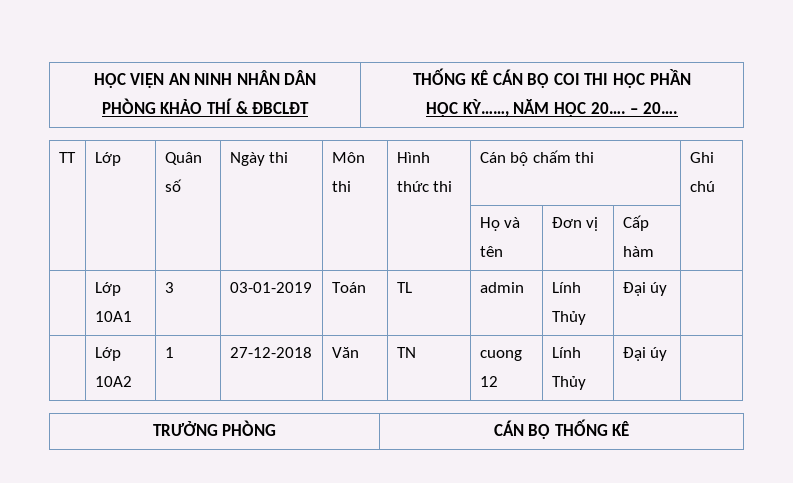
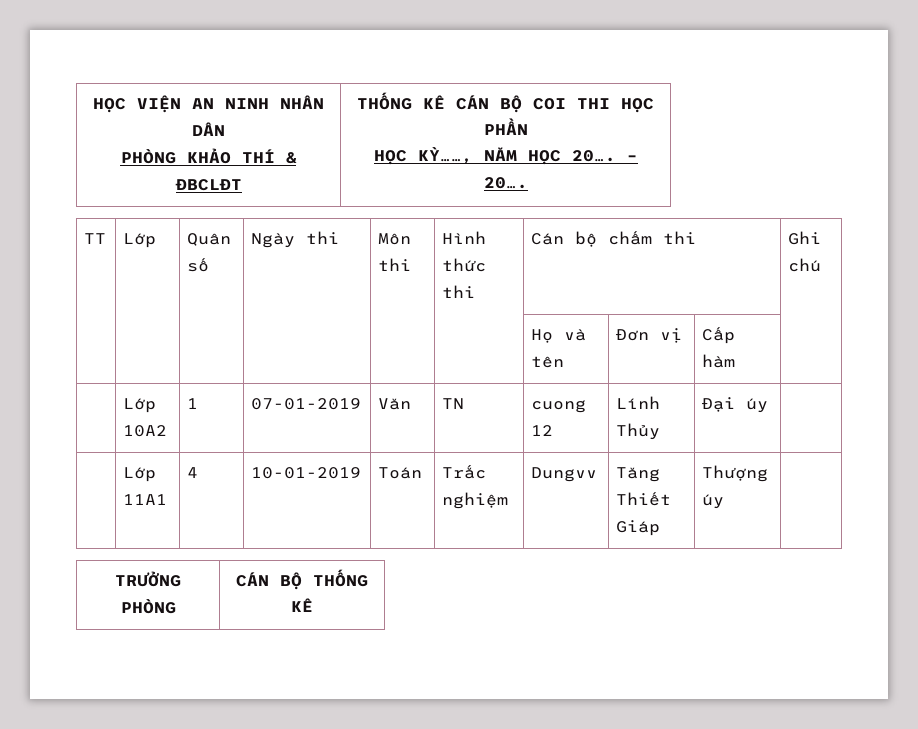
[94,282,121,296] [94,311,132,322] [164,282,174,293] [229,282,312,293] [331,282,366,293] [396,282,412,293] [479,282,524,293] [551,282,581,293] [551,311,586,325] [622,282,668,296] // | Lớp 10A1 | 3 | 03-01-2019 | Toán | TL | admin | Lính Thủy | Đại úy | -> (736, 361) none
[229,347,312,358] 27-12-2018 -> [251,398,362,410] 07-01-2019
(668, 354) none -> [123,467,157,482] [123,494,168,505] [187,467,199,478] [251,467,362,479] [378,467,423,479] [442,465,487,479] [442,492,509,509] [531,467,598,482] [616,467,661,482] [616,492,672,506] [616,520,661,536] [702,465,769,482] [702,494,725,509] // | Lớp 11A1 | 4 | 10-01-2019 | Toán | Trắc nghiệm | Dungvv | Tăng Thiết Giáp | Thượng úy |

